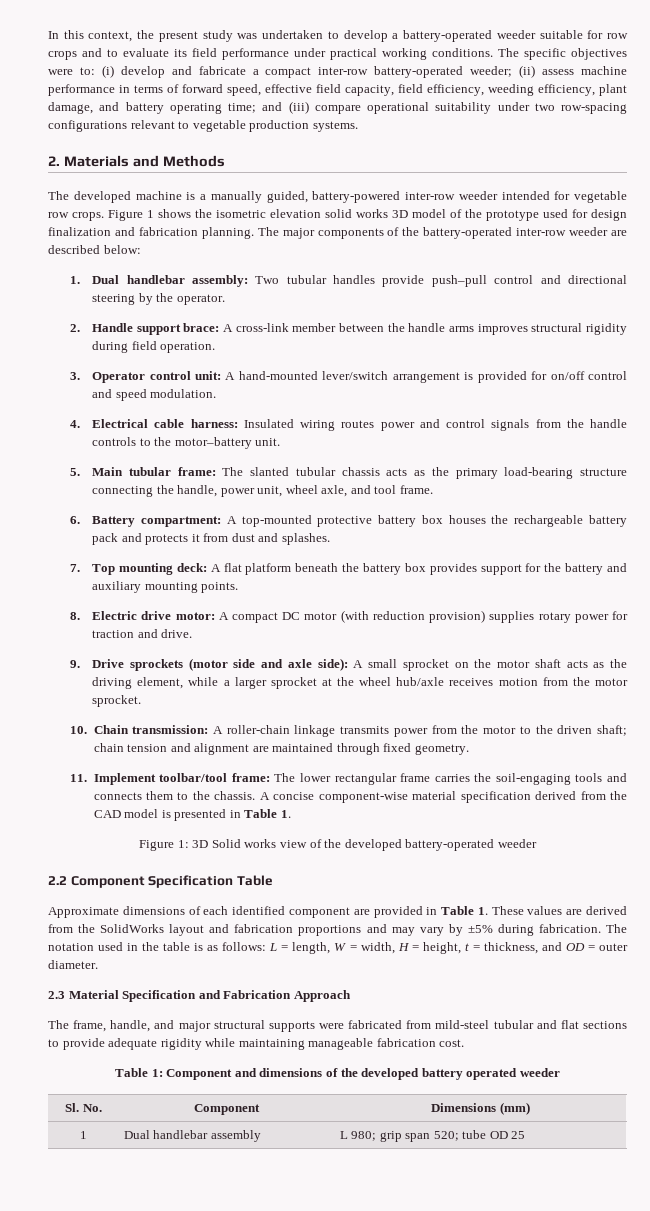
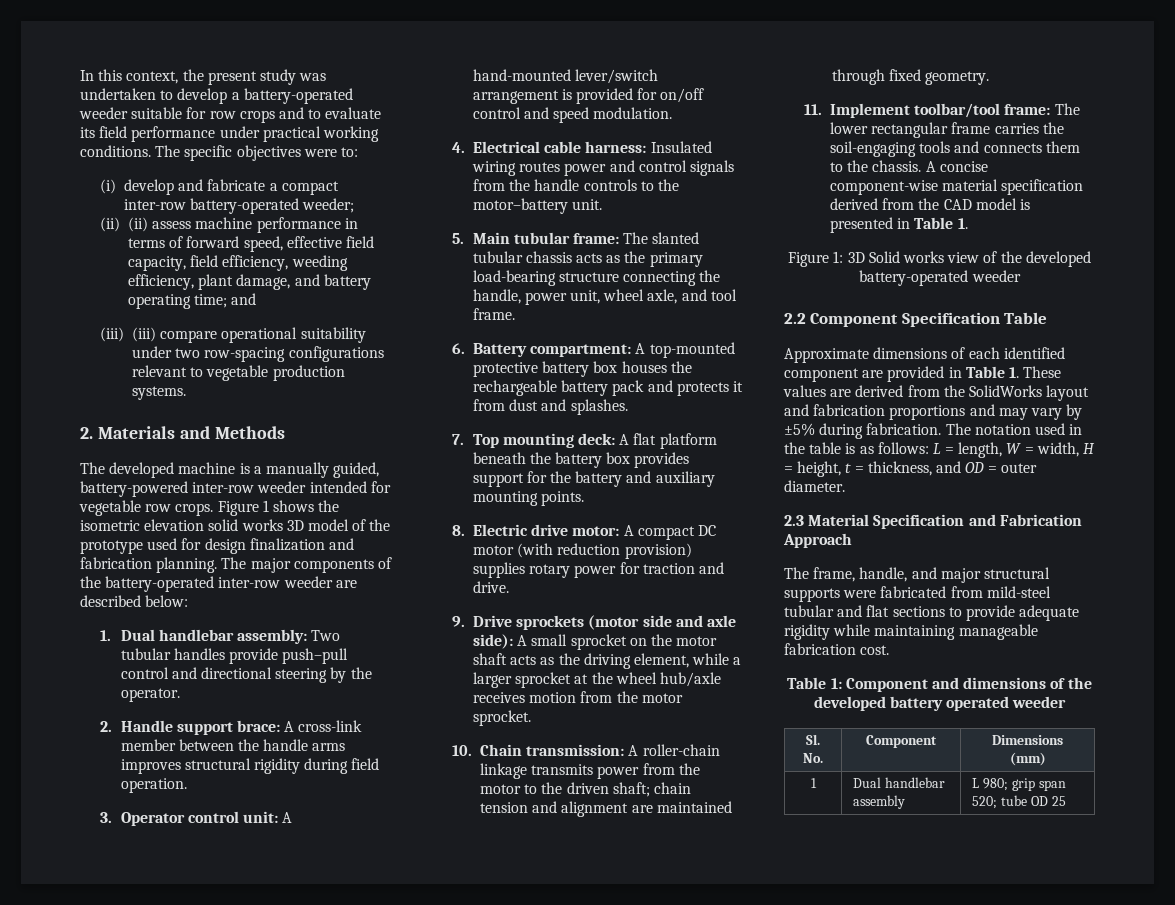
(95, 71) none -> (358, 152) //
(513, 71) none -> [100,217,121,232] // (ii)
(283, 106) none -> [100,327,125,342] // (iii)

